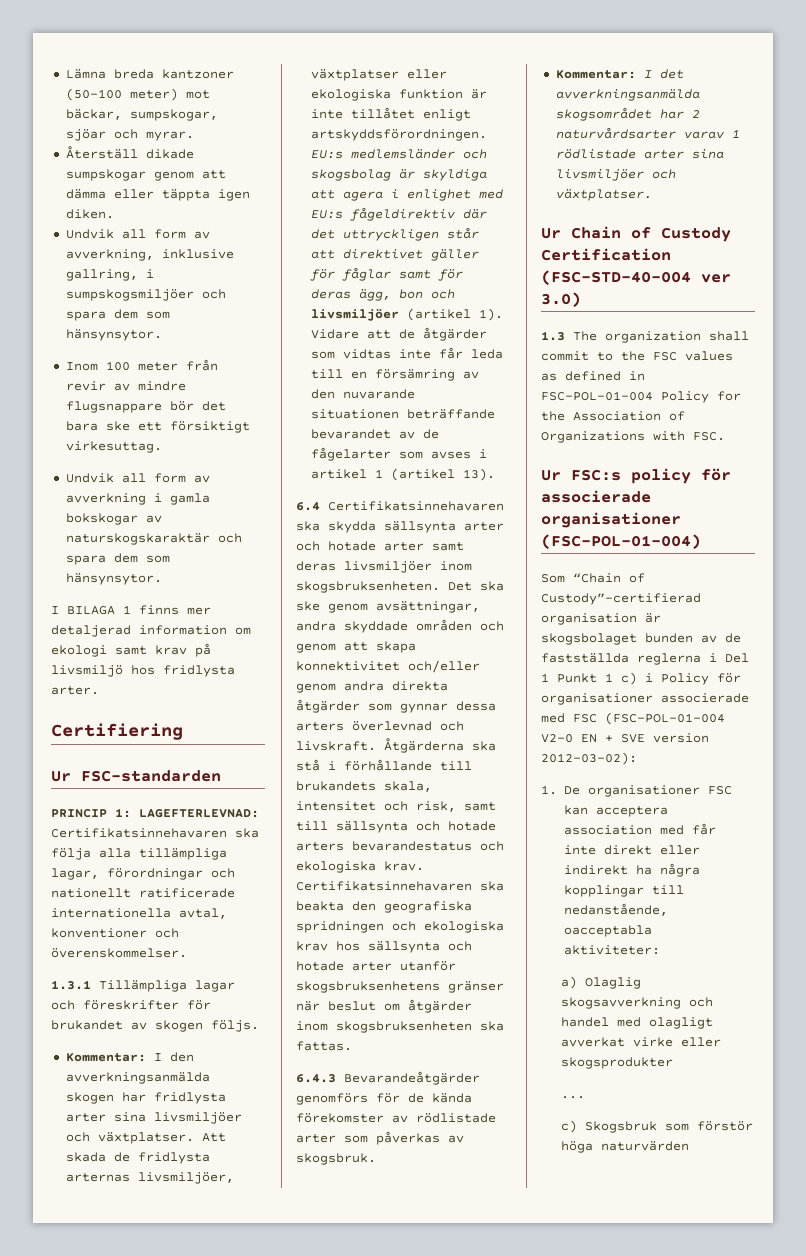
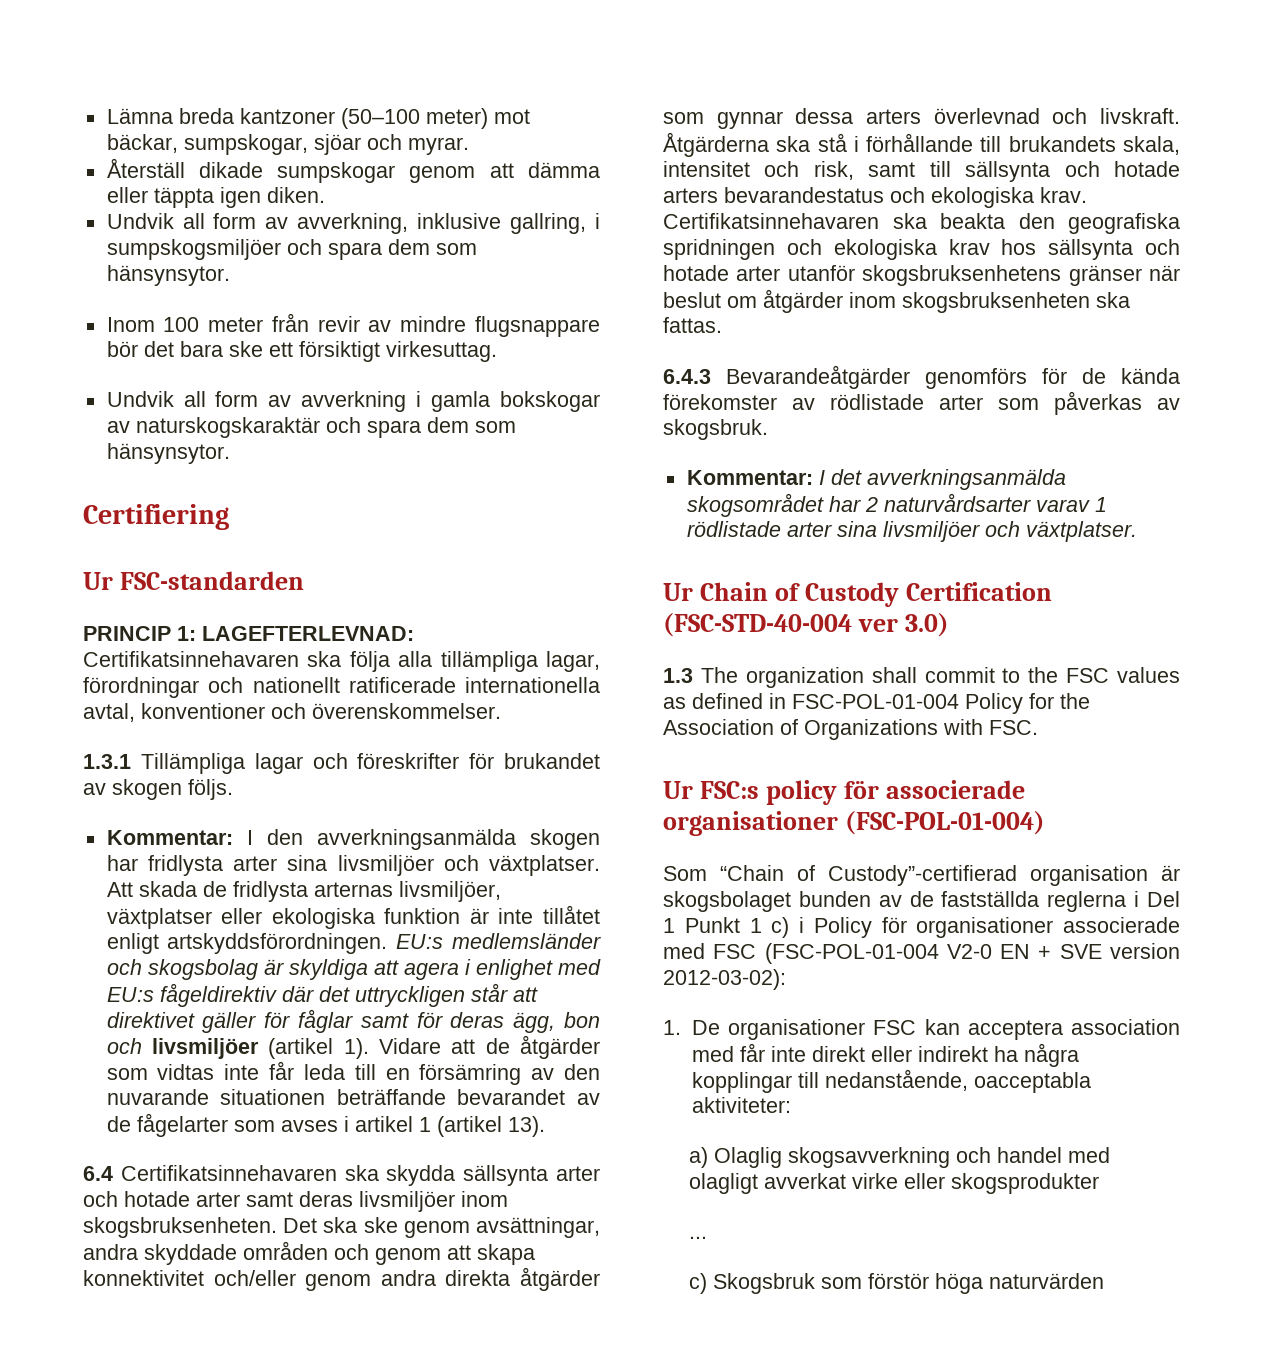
[51,605,211,615] [51,625,251,637] [51,643,211,657] [51,665,235,677] [51,686,99,695] // I BILAGA 1 finns mer detaljerad information om ekologi samt krav på livsmiljö hos fridlysta arter. -> (230, 453) none

